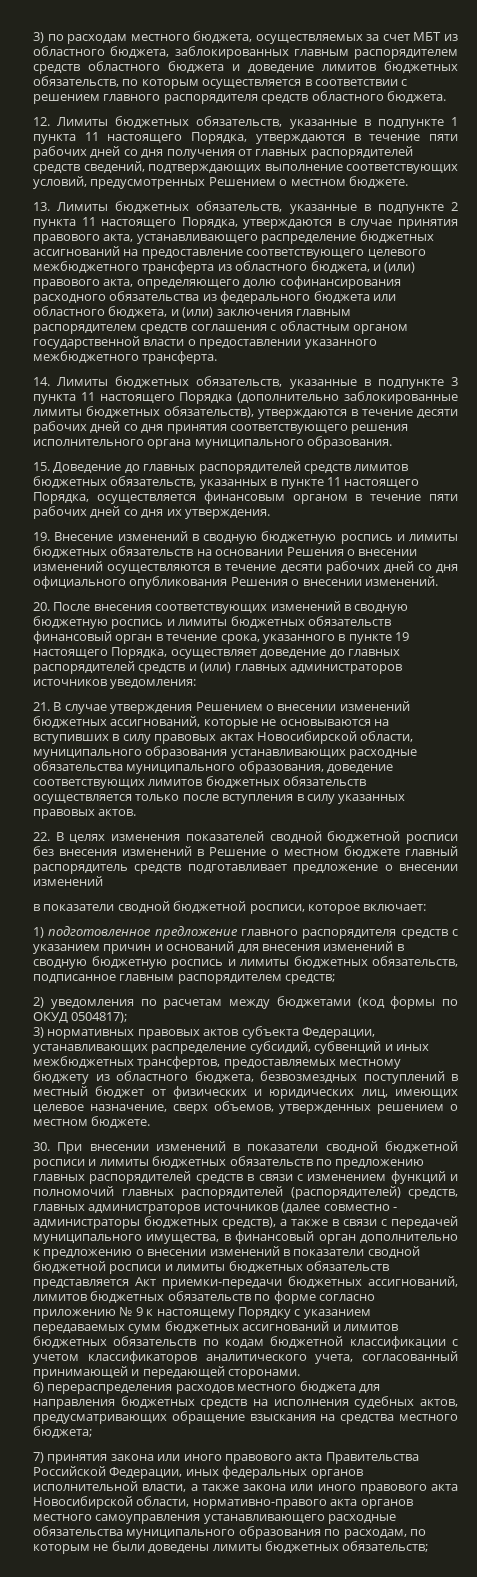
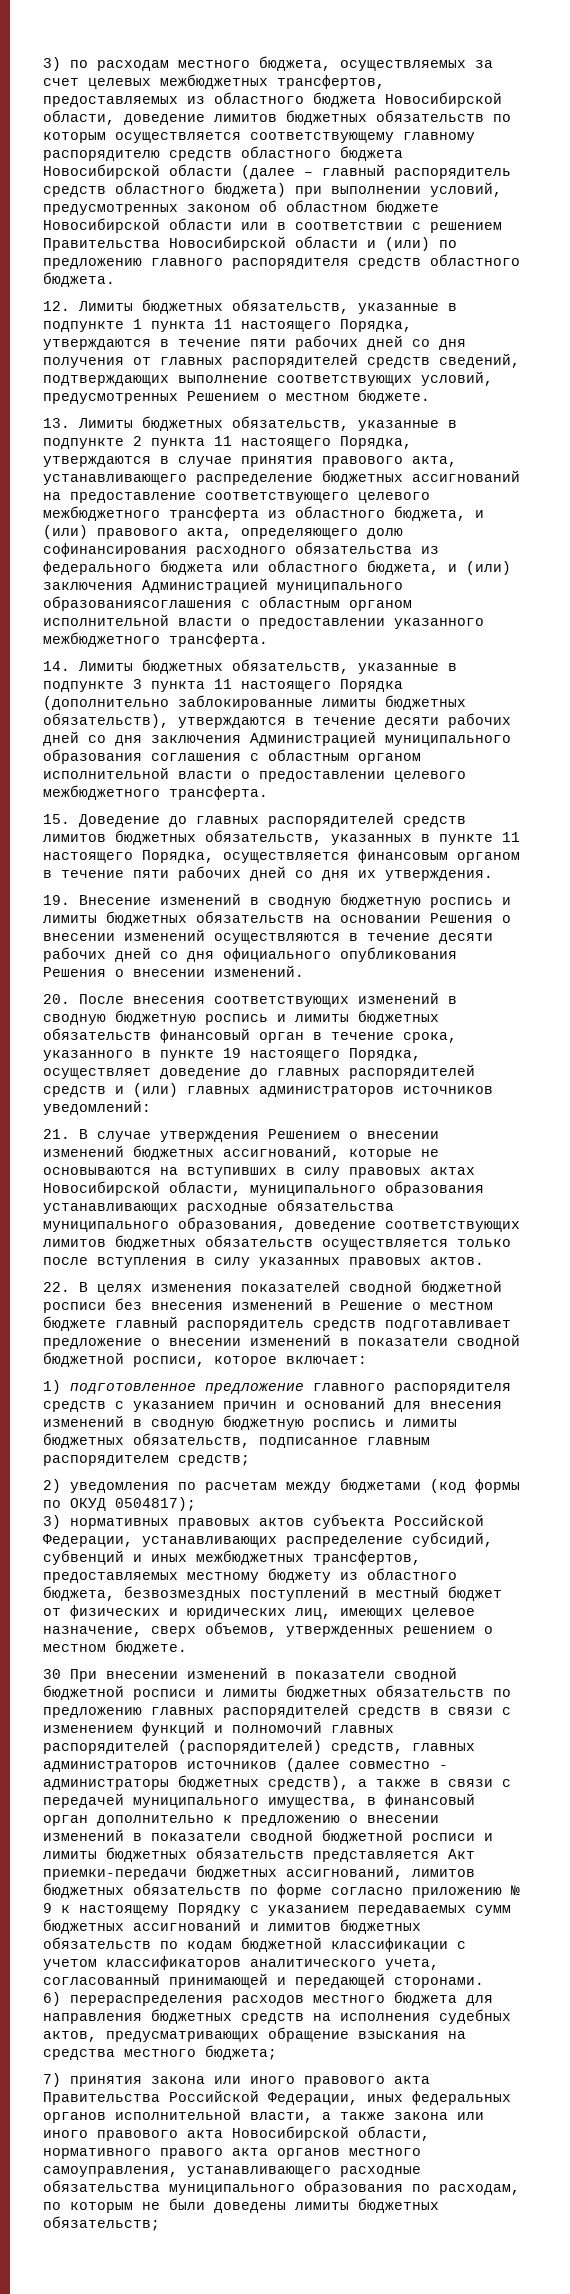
[413,32,458,41] [33,46,458,59] [33,61,458,74] [33,76,408,89] [33,94,100,104] МБТ из областного бюджета, заблокированных главным распорядителем средств областного бюджета и доведение лимитов бюджетных обязательств, по которым осуществляется в соответствии с решением -> [88,74,385,89] [43,92,502,107] [43,110,511,125] [43,132,475,143] [43,146,403,161] [43,164,511,179] [43,182,502,197] [43,200,439,215] [43,218,502,233] [43,236,457,251] [43,258,142,269] целевых межбюджетных трансфертов, предоставляемых из областного бюджета Новосибирской области, доведение лимитов бюджетных обязательств по которым осуществляется соответствующему главному распорядителю средств областного бюджета Новосибирской области (далее – главный распорядитель средств областного бюджета) при выполнении условий, предусмотренных законом об областном бюджете Новосибирской области или в соответствии с решением Правительства Новосибирской области и (или) по предложению
[295,309,351,316] [33,321,408,334] [33,336,140,349] главным распорядителем средств соглашения с областным органом государственной -> [142,578,403,593] [43,596,412,611] [43,614,169,626] Администрацией муниципального образованиясоглашения с областным органом исполнительной
[166,424,409,434] [33,436,393,449] принятия соответствующего решения исполнительного органа муниципального образования. -> [151,731,511,746] [43,749,421,764] [43,767,466,782] [43,785,268,800] заключения Администрацией муниципального образования соглашения с областным органом исполнительной власти о предоставлении целевого межбюджетного трансферта.
[110,679,197,689] уведомления: -> [43,1100,151,1115] уведомлений:
(103, 881) // -> (331, 1340) none
(299, 1032) none -> [394,1514,484,1526] Российской
[33,1142,50,1151] 30. -> [43,1669,61,1679] 30
[192,1499,327,1509] нормативно-правого -> [43,2148,223,2159] нормативного правого
[95,1514,201,1524] самоуправления -> [43,2166,178,2177] самоуправления,

